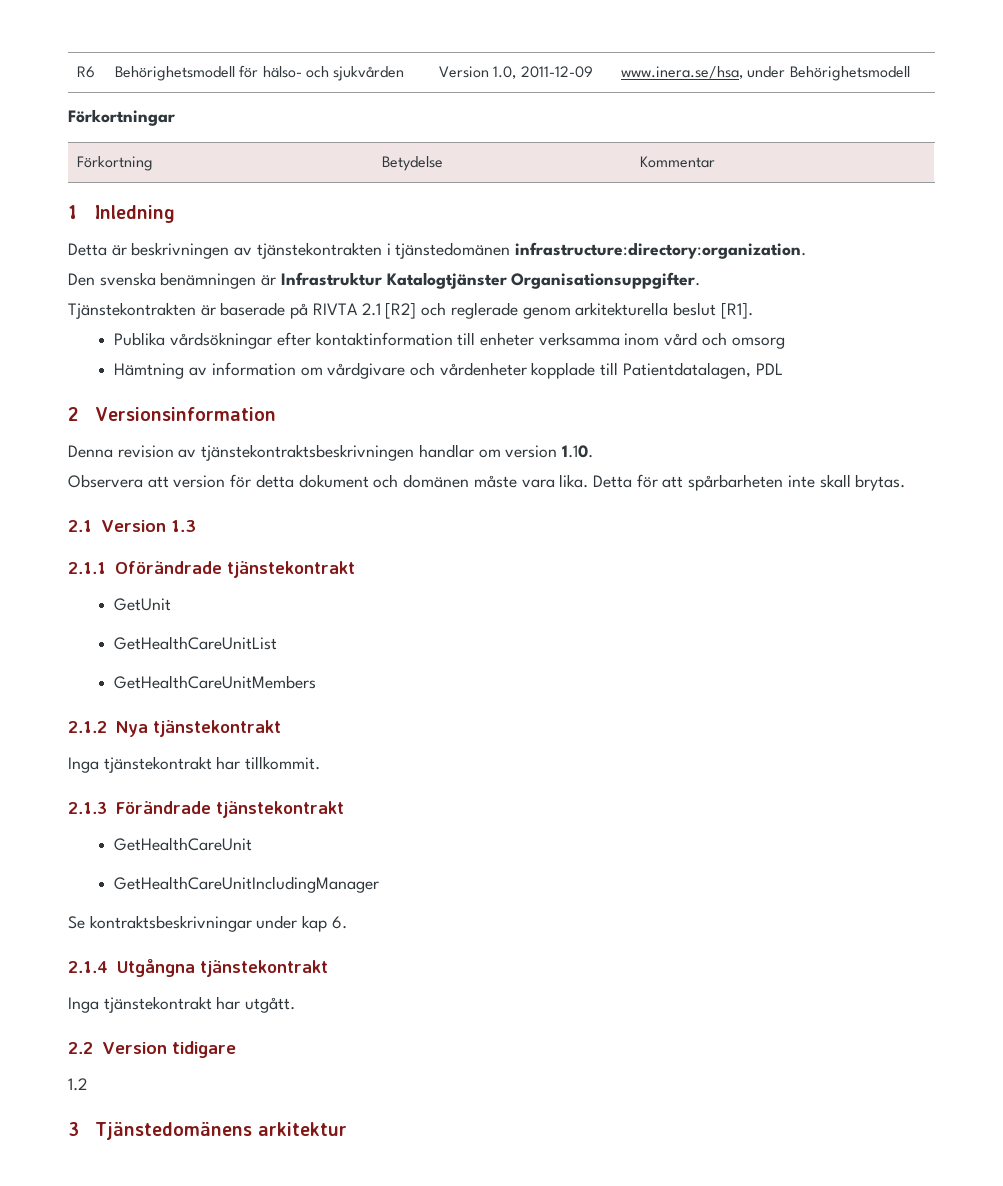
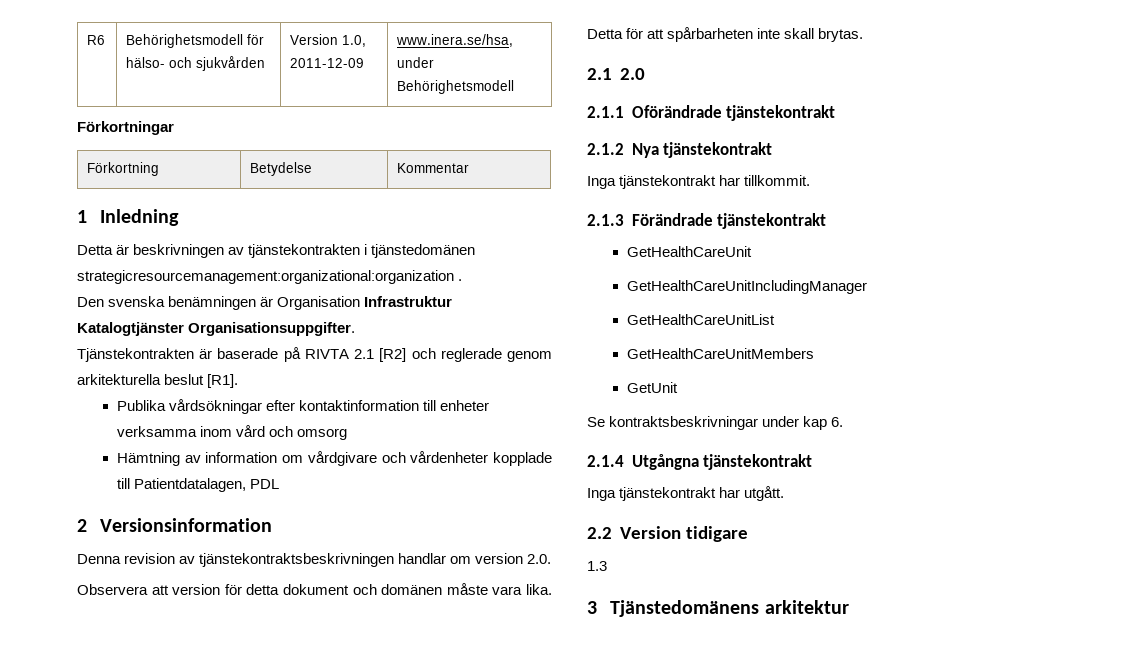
[515,242,807,259] infrastructure:directory:organization. -> [77,270,463,284] strategicresourcemanagement:organizational:organization .
(277, 280) none -> [277,296,361,310] Organisation
[562,445,594,458] 1.10. -> [527,554,552,564] 2.0.
[100,520,196,532] Version 1.3 -> [619,68,645,80] 2.0
[114,598,172,611] [114,636,278,650] [114,675,317,689] // GetUnit // GetHealthCareUnitList // GetHealthCareUnitMembers -> (836, 113) none
(380, 884) none -> [626,314,775,325] [626,348,814,359] [626,382,678,393] // GetHealthCareUnitList // GetHealthCareUnitMembers // GetUnit
[68,1078,87,1091] 1.2 -> [587,561,607,571] 1.3

